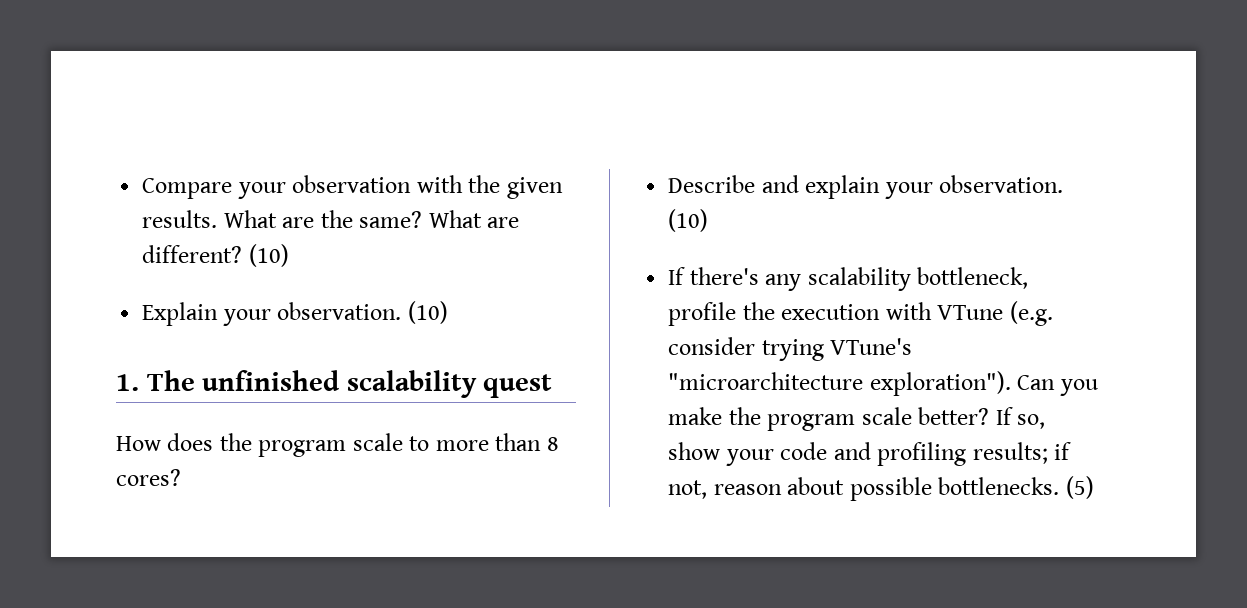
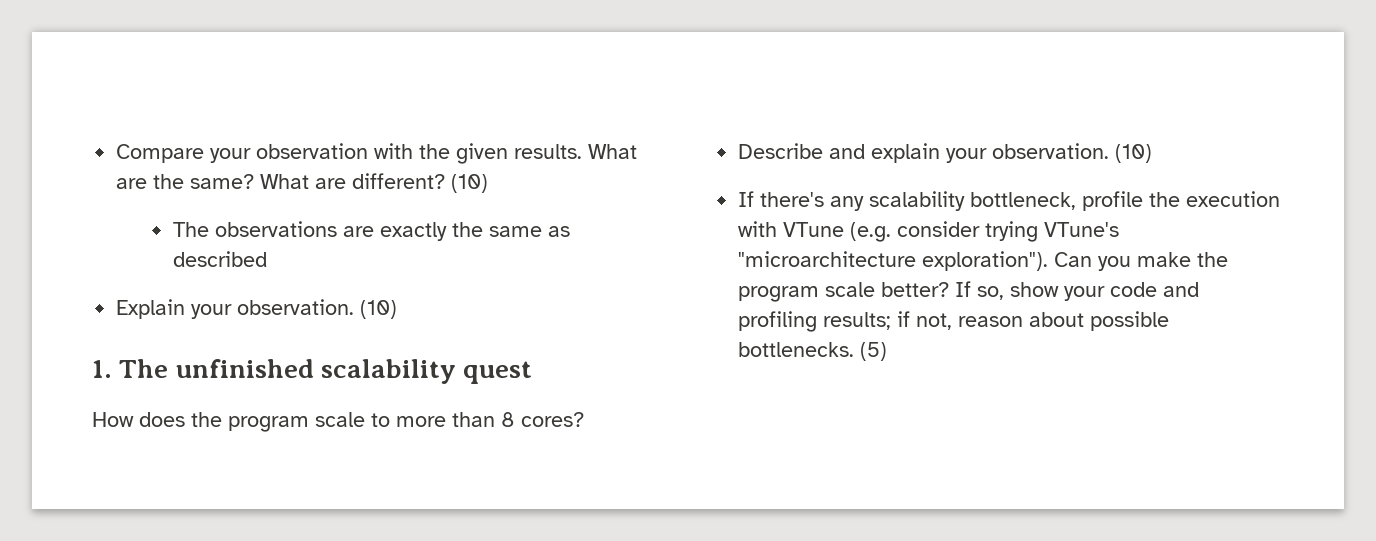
(289, 255) none -> [172,221,570,241] [172,251,267,267] // The observations are exactly the same as described

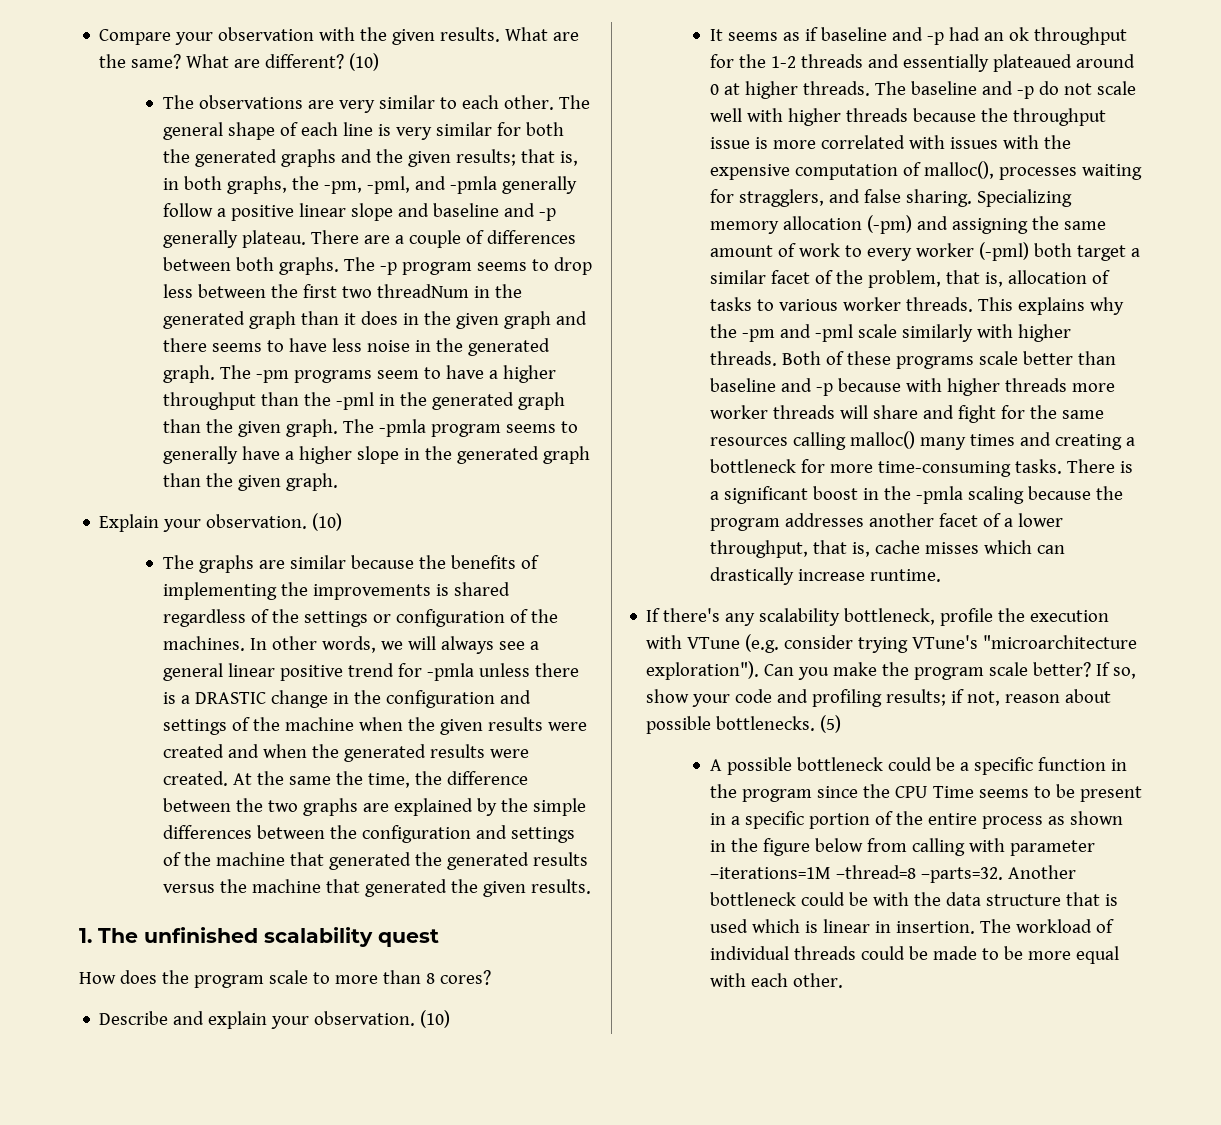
[379,222,570,241] [172,251,267,267] [116,299,398,319] exactly the same as described // Explain your observation. (10) -> [338,95,590,113] [162,122,564,140] [162,149,578,167] [162,176,577,194] [162,203,556,221] [162,230,576,248] [162,257,592,275] [162,284,522,298] [162,311,587,329] [162,338,550,356] [162,365,556,383] [162,392,565,410] [162,419,578,437] [162,446,590,464] [162,473,338,491] [99,513,343,532] [162,555,539,573] [162,582,510,600] [162,609,558,627] [162,636,539,654] [162,663,579,681] [162,690,531,708] [162,717,587,735] [162,744,529,762] [162,771,528,788] [162,798,586,816] [162,825,575,843] [162,852,588,870] [162,879,591,897] very similar to each other. The general shape of each line is very similar for both the generated graphs and the given results; that is, in both graphs, the -pm, -pml, and -pmla generally follow a positive linear slope and baseline and -p generally plateau. There are a couple of differences between both graphs. The -p program seems to drop less between the first two threadNum in the generated graph than it does in the given graph and there seems to have less noise in the generated graph. The -pm programs seem to have a higher throughput than the -pml in the generated graph than the given graph. The -pmla program seems to generally have a higher slope in the generated graph than the given graph. // Explain your observation. (10) // The graphs are similar because the benefits of implementing the improvements is shared regardless of the settings or configuration of the machines. In other words, we will always see a general linear positive trend for -pmla unless there is a DRASTIC change in the configuration and settings of the machine when the given results were created and when the generated results were created. At the same the time, the difference between the two graphs are explained by the simple differences between the configuration and settings of the machine that generated the generated results versus the machine that generated the given results.
(1153, 153) none -> [709,27,1127,45] [709,54,1135,72] [709,81,1136,99] [709,108,1106,126] [709,135,1071,149] [709,161,1142,180] [709,189,1072,207] [709,215,1106,234] [709,242,1140,261] [709,270,1110,288] [709,297,1124,315] [709,324,1071,342] [709,351,1116,369] [709,378,1115,396] [709,405,1104,423] [709,431,1135,450] [709,459,1133,477] [709,486,1123,504] [709,513,1063,531] [709,540,1065,558] [709,567,941,585] // It seems as if baseline and -p had an ok throughput for the 1-2 threads and essentially plateaued around 0 at higher threads. The baseline and -p do not scale well with higher threads because the throughput issue is more correlated with issues with the expensive computation of malloc(), processes waiting for stragglers, and false sharing. Specializing memory allocation (-pm) and assigning the same amount of work to every worker (-pml) both target a similar facet of the problem, that is, allocation of tasks to various worker threads. This explains why the -pm and -pml scale similarly with higher threads. Both of these programs scale better than baseline and -p because with higher threads more worker threads will share and fight for the same resources calling malloc() many times and creating a bottleneck for more time-consuming tasks. There is a significant boost in the -pmla scaling because the program addresses another facet of a lower throughput, that is, cache misses which can drastically increase runtime.
(888, 351) none -> [709,757,1127,775] [709,784,1142,802] [709,811,1123,829] [709,838,1095,856] [709,865,1076,883] [709,892,1118,906] [709,919,1114,934] [709,946,1119,964] [709,973,843,988] // A possible bottleneck could be a specific function in the program since the CPU Time seems to be present in a specific portion of the entire process as shown in the figure below from calling with parameter –iterations=1M –thread=8 –parts=32. Another bottleneck could be with the data structure that is used which is linear in insertion. The workload of individual threads could be made to be more equal with each other.

